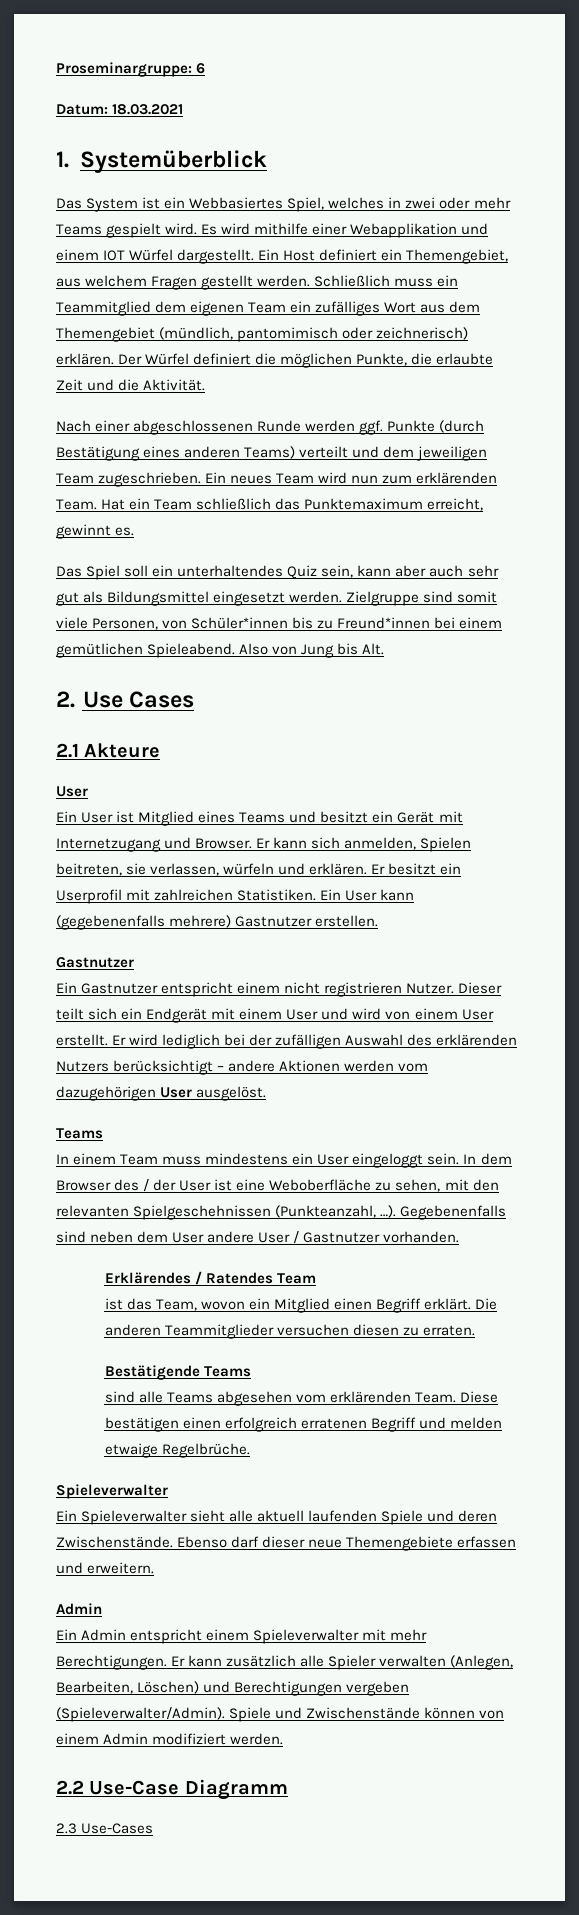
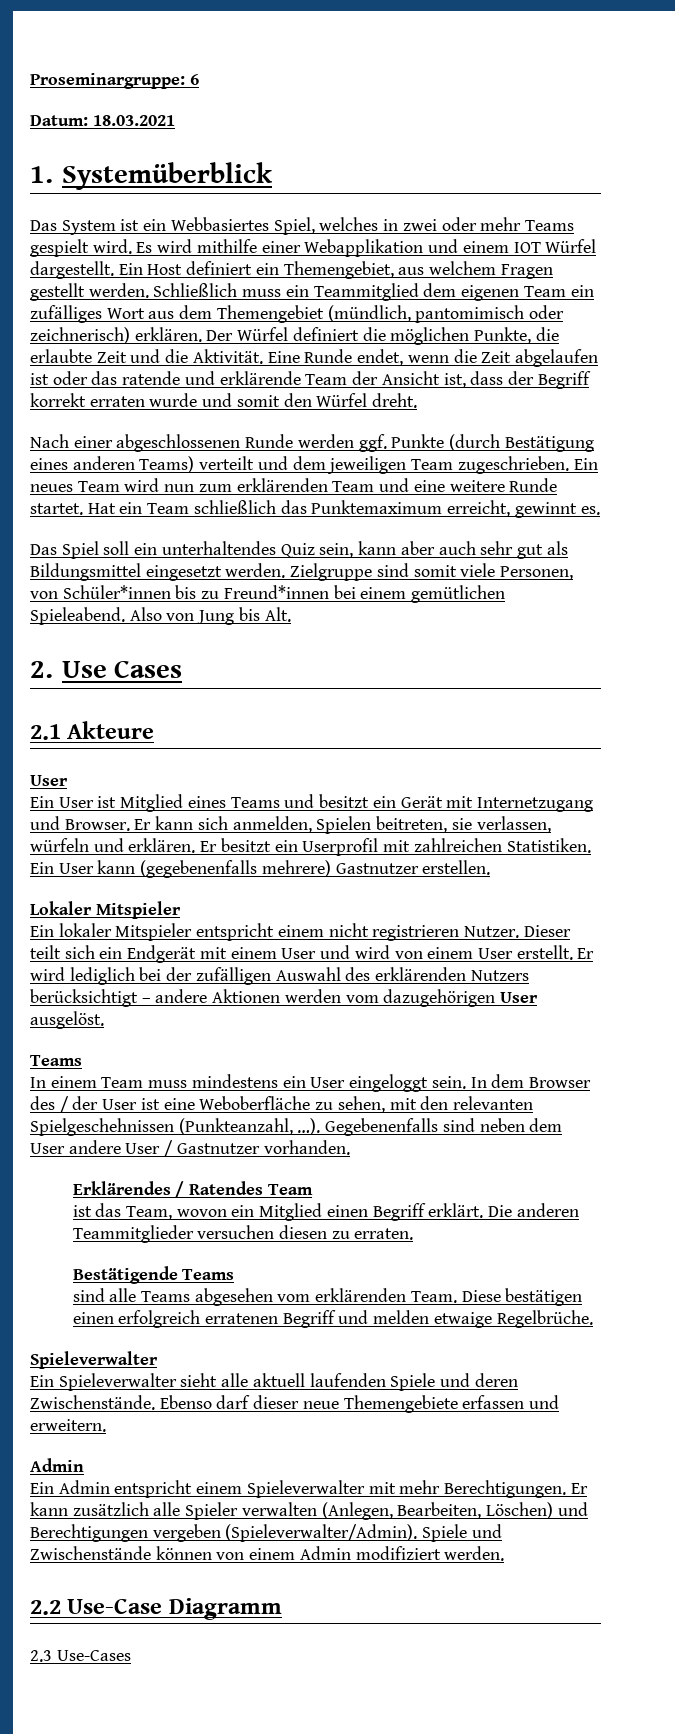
(206, 385) none -> [267,349,598,367] [30,371,591,389] [30,393,418,408] Eine Runde endet, wenn die Zeit abgelaufen ist oder das ratende und erklärende Team der Ansicht ist, dass der Begriff korrekt erraten wurde und somit den Würfel dreht.
[56,499,97,510] Team. -> [332,478,558,492] [30,503,83,515] Team und eine weitere Runde startet.
[56,957,134,968] [56,982,159,994] Gastnutzer // Ein Gastnutzer -> [30,901,181,919] [30,923,193,941] Lokaler Mitspieler // Ein lokaler Mitspieler

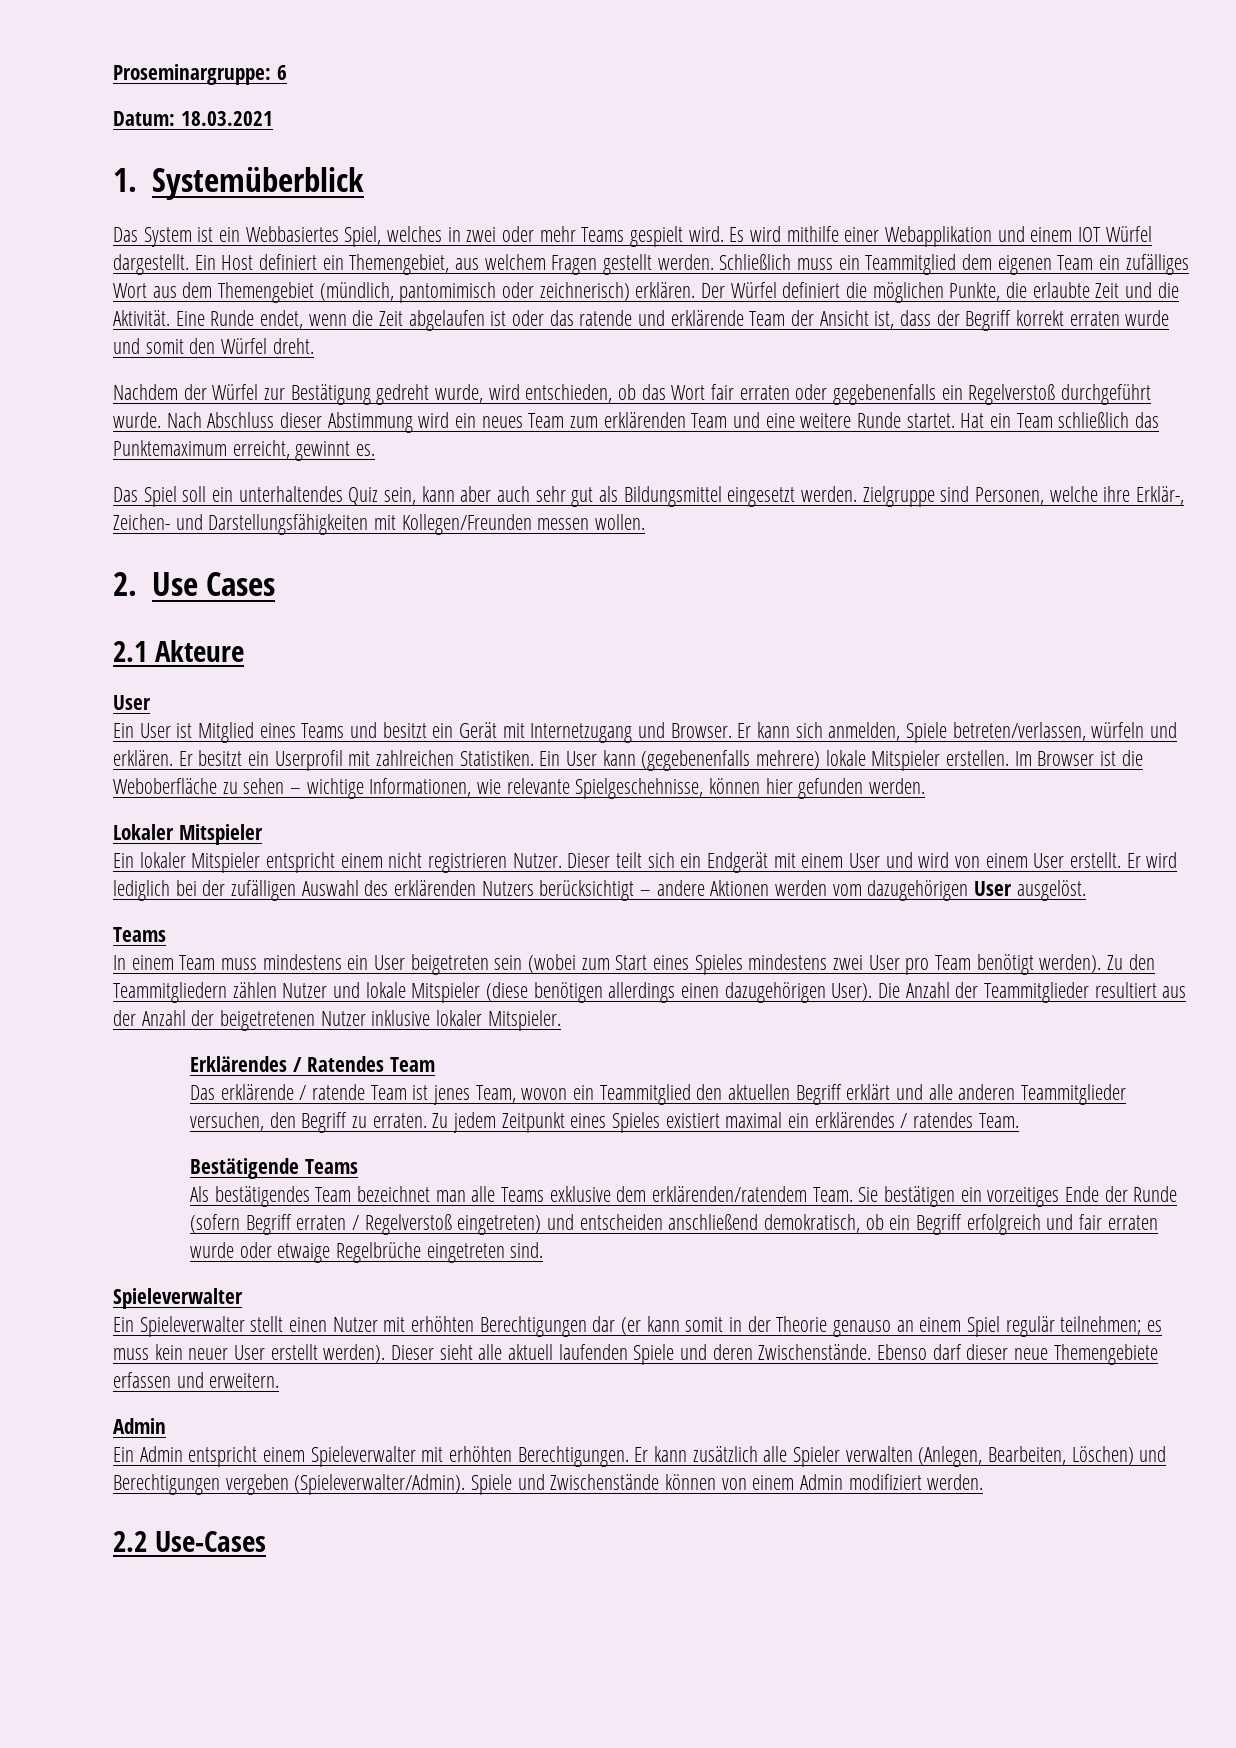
[30,434,594,452] [30,456,598,474] [30,478,195,492] Nach einer abgeschlossenen Runde werden ggf. Punkte (durch Bestätigung eines anderen Teams) verteilt und dem jeweiligen Team zugeschrieben. Ein neues Team wird nun -> [113,384,1152,405] [113,412,565,433] Nachdem der Würfel zur Bestätigung gedreht wurde, wird entschieden, ob das Wort fair erraten oder gegebenenfalls ein Regelverstoß durchgeführt wurde. Nach Abschluss dieser Abstimmung wird ein neues Team
[413,563,574,580] [30,585,506,603] [30,607,291,625] somit viele Personen, von Schüler*innen bis zu Freund*innen bei einem gemütlichen Spieleabend. Also von Jung bis Alt. -> [975,486,1185,505] [113,514,646,535] Personen, welche ihre Erklär-, Zeichen- und Darstellungsfähigkeiten mit Kollegen/Freunden messen wollen.
[316,816,551,834] Spielen beitreten, sie verlassen, -> [906,722,1086,743] Spiele betreten/verlassen,
[335,863,419,874] Gastnutzer -> [825,750,941,771] lokale Mitspieler
(491, 867) none -> [1014,750,1143,766] [113,778,926,799] Im Browser ist die Weboberfläche zu sehen – wichtige Informationen, wie relevante Spielgeschehnisse, können hier gefunden werden.
[349,1074,591,1092] [30,1096,533,1113] [30,1118,563,1136] [30,1140,350,1157] [72,1181,313,1198] [72,1203,579,1221] [72,1225,414,1243] [72,1266,235,1284] [72,1288,583,1306] [72,1310,593,1328] [30,1351,158,1369] [30,1373,177,1391] eingeloggt sein. In dem Browser des / der User ist eine Weboberfläche zu sehen, mit den relevanten Spielgeschehnissen (Punkteanzahl, …). Gegebenenfalls sind neben dem User andere User / Gastnutzer vorhanden. // Erklärendes / Ratendes Team // ist das Team, wovon ein Mitglied einen Begriff erklärt. Die anderen Teammitglieder versuchen diesen zu erraten. // Bestätigende Teams // sind alle Teams abgesehen vom erklärenden Team. Diese bestätigen einen erfolgreich erratenen Begriff und melden etwaige Regelbrüche. // Spieleverwalter // Ein Spieleverwalter -> [410,954,1155,975] [113,982,1187,1003] [113,1010,561,1031] [190,1056,436,1072] [190,1084,1127,1105] [190,1112,1019,1133] [190,1158,358,1179] [190,1186,1178,1207] [190,1214,1158,1235] [190,1242,544,1263] [113,1288,243,1309] [113,1316,1163,1337] [113,1344,435,1363] beigetreten sein (wobei zum Start eines Spieles mindestens zwei User pro Team benötigt werden). Zu den Teammitgliedern zählen Nutzer und lokale Mitspieler (diese benötigen allerdings einen dazugehörigen User). Die Anzahl der Teammitglieder resultiert aus der Anzahl der beigetretenen Nutzer inklusive lokaler Mitspieler. // Erklärendes / Ratendes Team // Das erklärende / ratende Team ist jenes Team, wovon ein Teammitglied den aktuellen Begriff erklärt und alle anderen Teammitglieder versuchen, den Begriff zu erraten. Zu jedem Zeitpunkt eines Spieles existiert maximal ein erklärendes / ratendes Team. // Bestätigende Teams // Als bestätigendes Team bezeichnet man alle Teams exklusive dem erklärenden/ratendem Team. Sie bestätigen ein vorzeitiges Ende der Runde (sofern Begriff erraten / Regelverstoß eingetreten) und entscheiden anschließend demokratisch, ob ein Begriff erfolgreich und fair erraten wurde oder etwaige Regelbrüche eingetreten sind. // Spieleverwalter // Ein Spieleverwalter stellt einen Nutzer mit erhöhten Berechtigungen dar (er kann somit in der Theorie genauso an einem Spiel regulär teilnehmen; es muss kein neuer User erstellt werden). Dieser
[399,1480,441,1494] mehr -> [449,1446,513,1462] erhöhten
[67,1598,282,1620] [30,1650,52,1662] Use-Case Diagramm // 2.3 -> (147, 1541) none

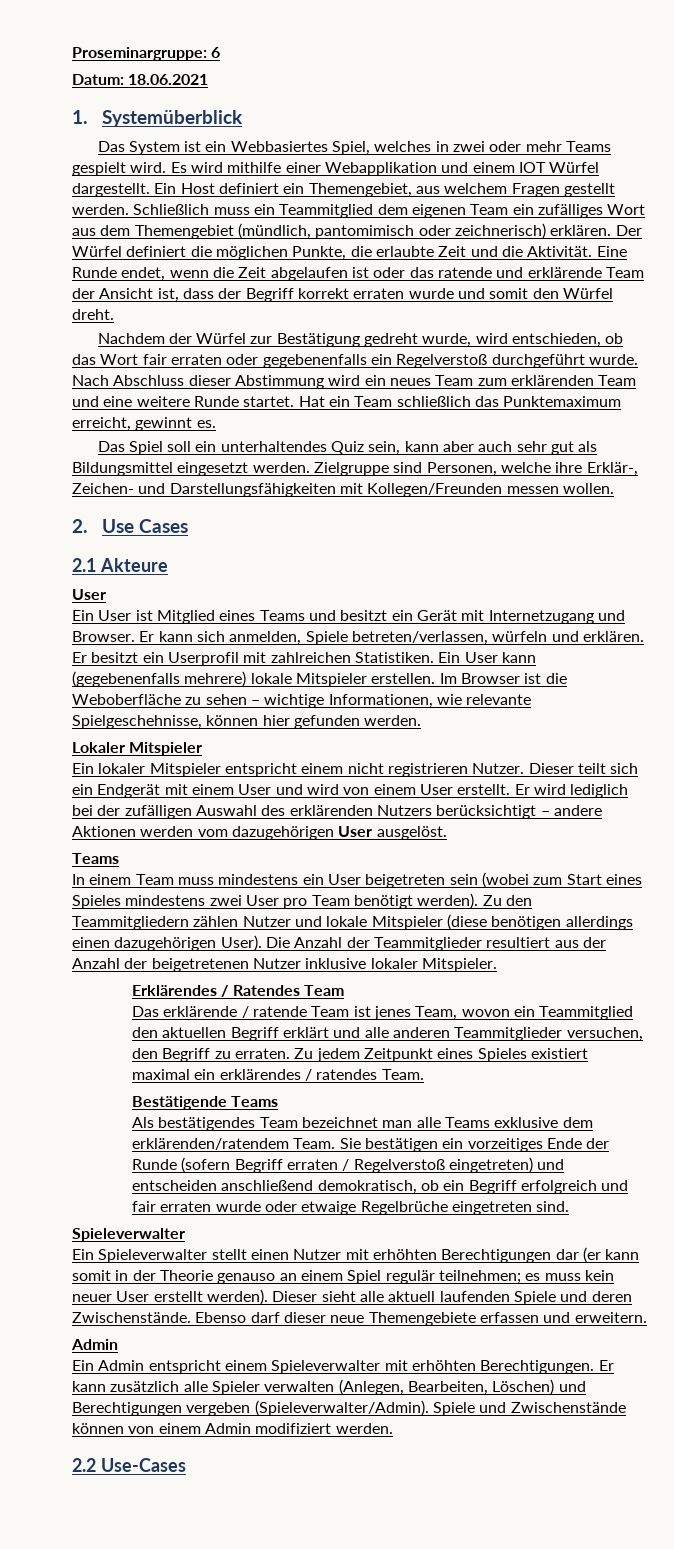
[180,111,273,126] 18.03.2021 -> [128,74,209,85] 18.06.2021

